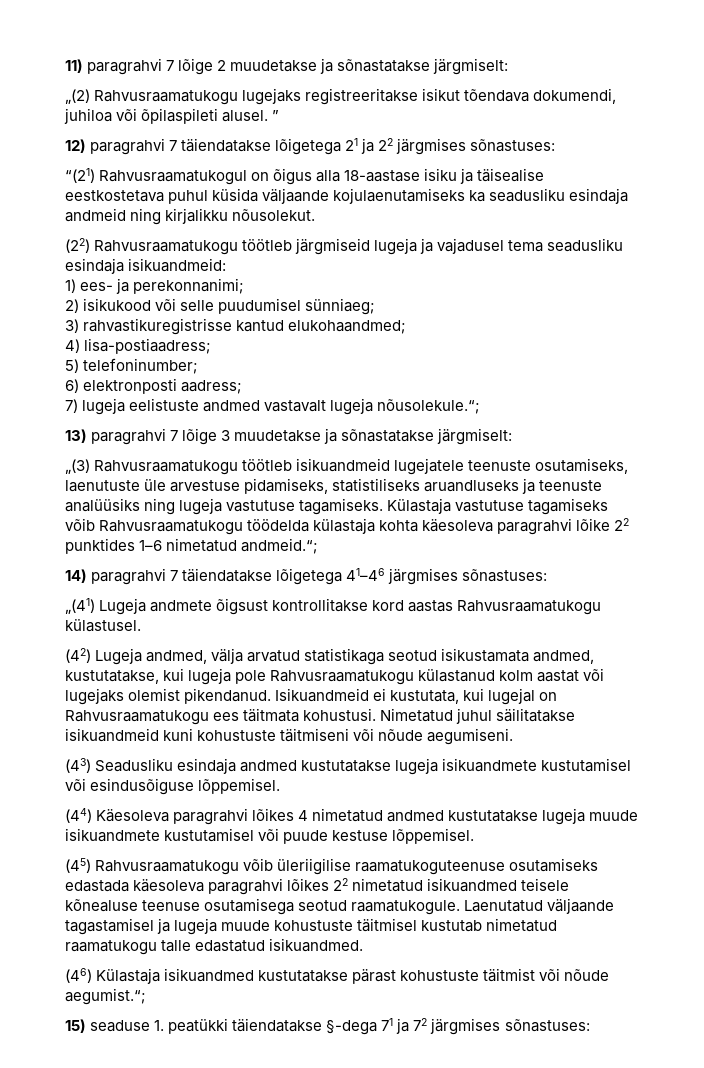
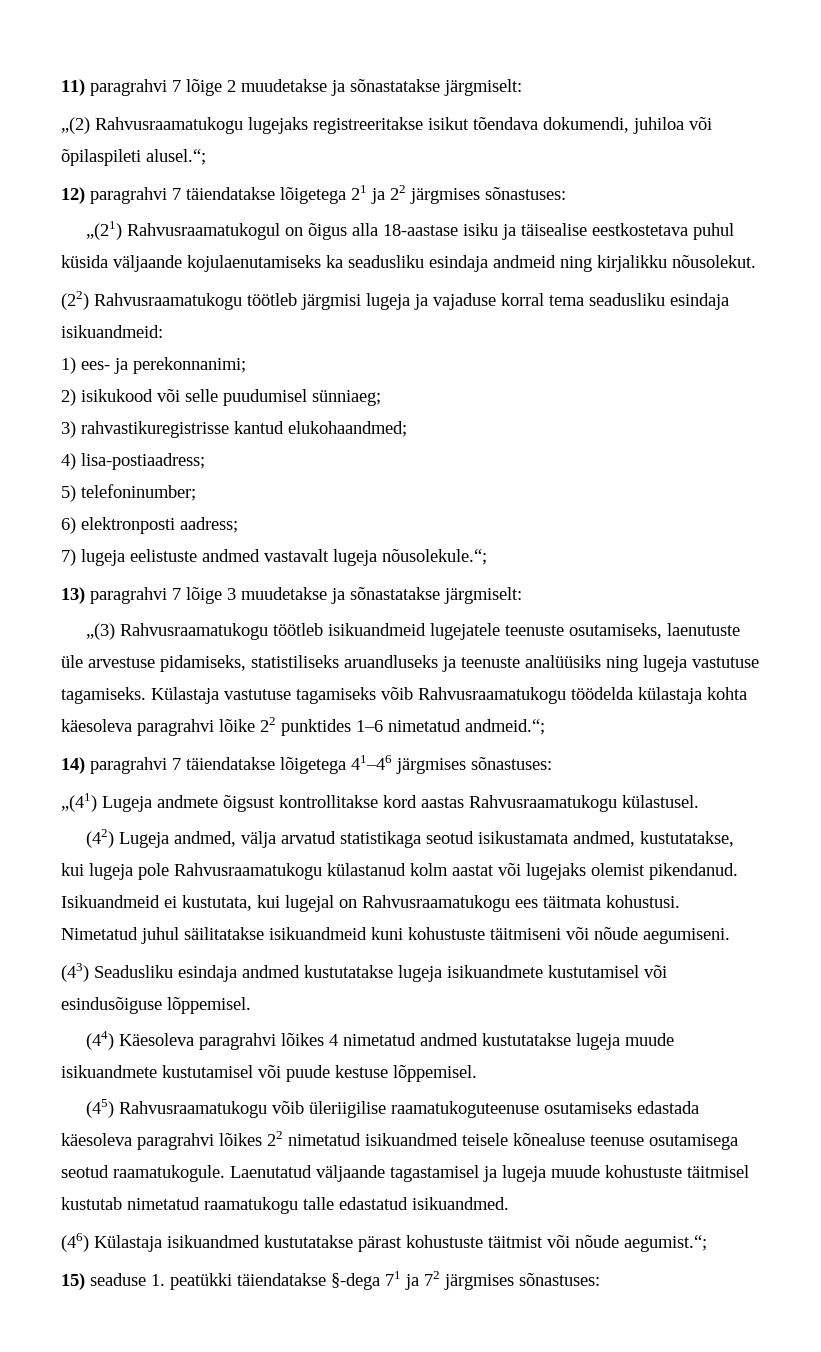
[222,110,280,122] alusel. ” -> [146,149,206,165] alusel.“;
[65,168,95,183] “(21) -> [85,221,122,240] „(21)
[295,238,371,255] järgmiseid -> [301,294,361,310] järgmisi
[437,238,505,254] vajadusel -> [433,293,544,310] vajaduse korral

